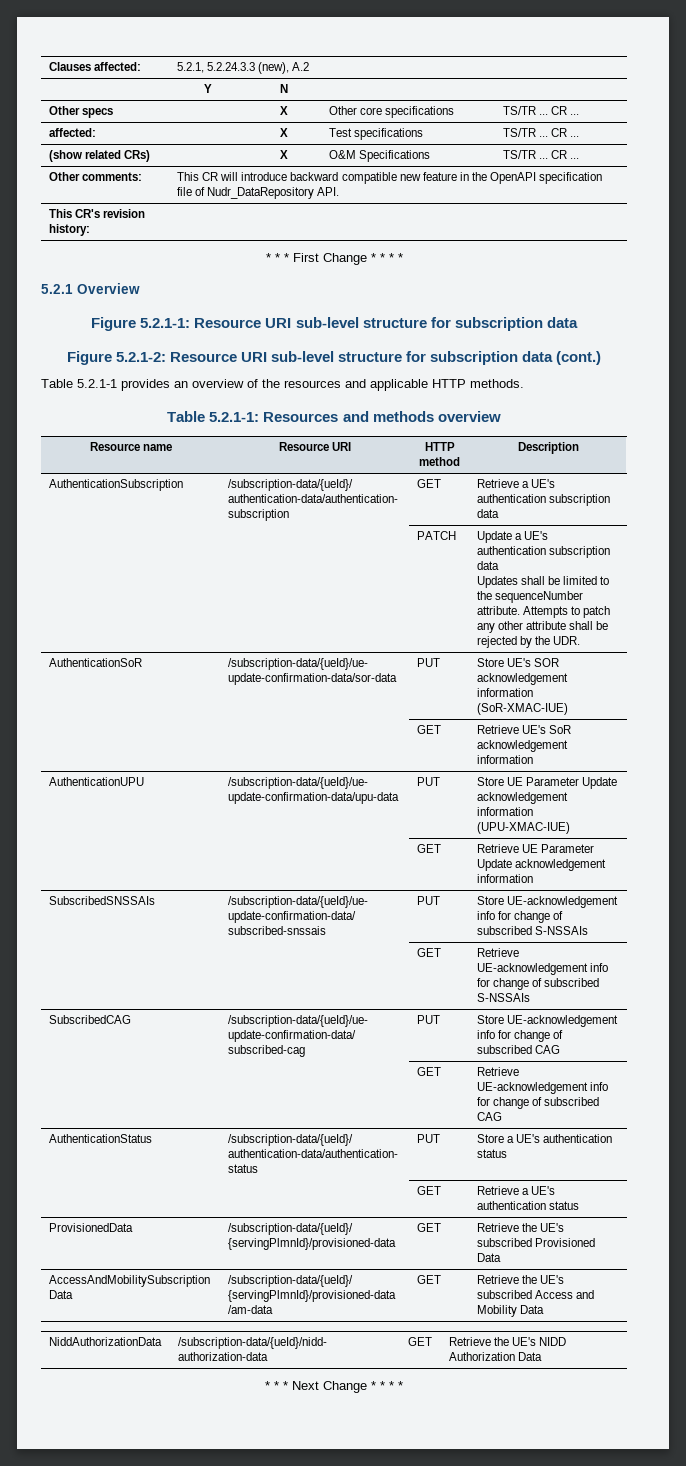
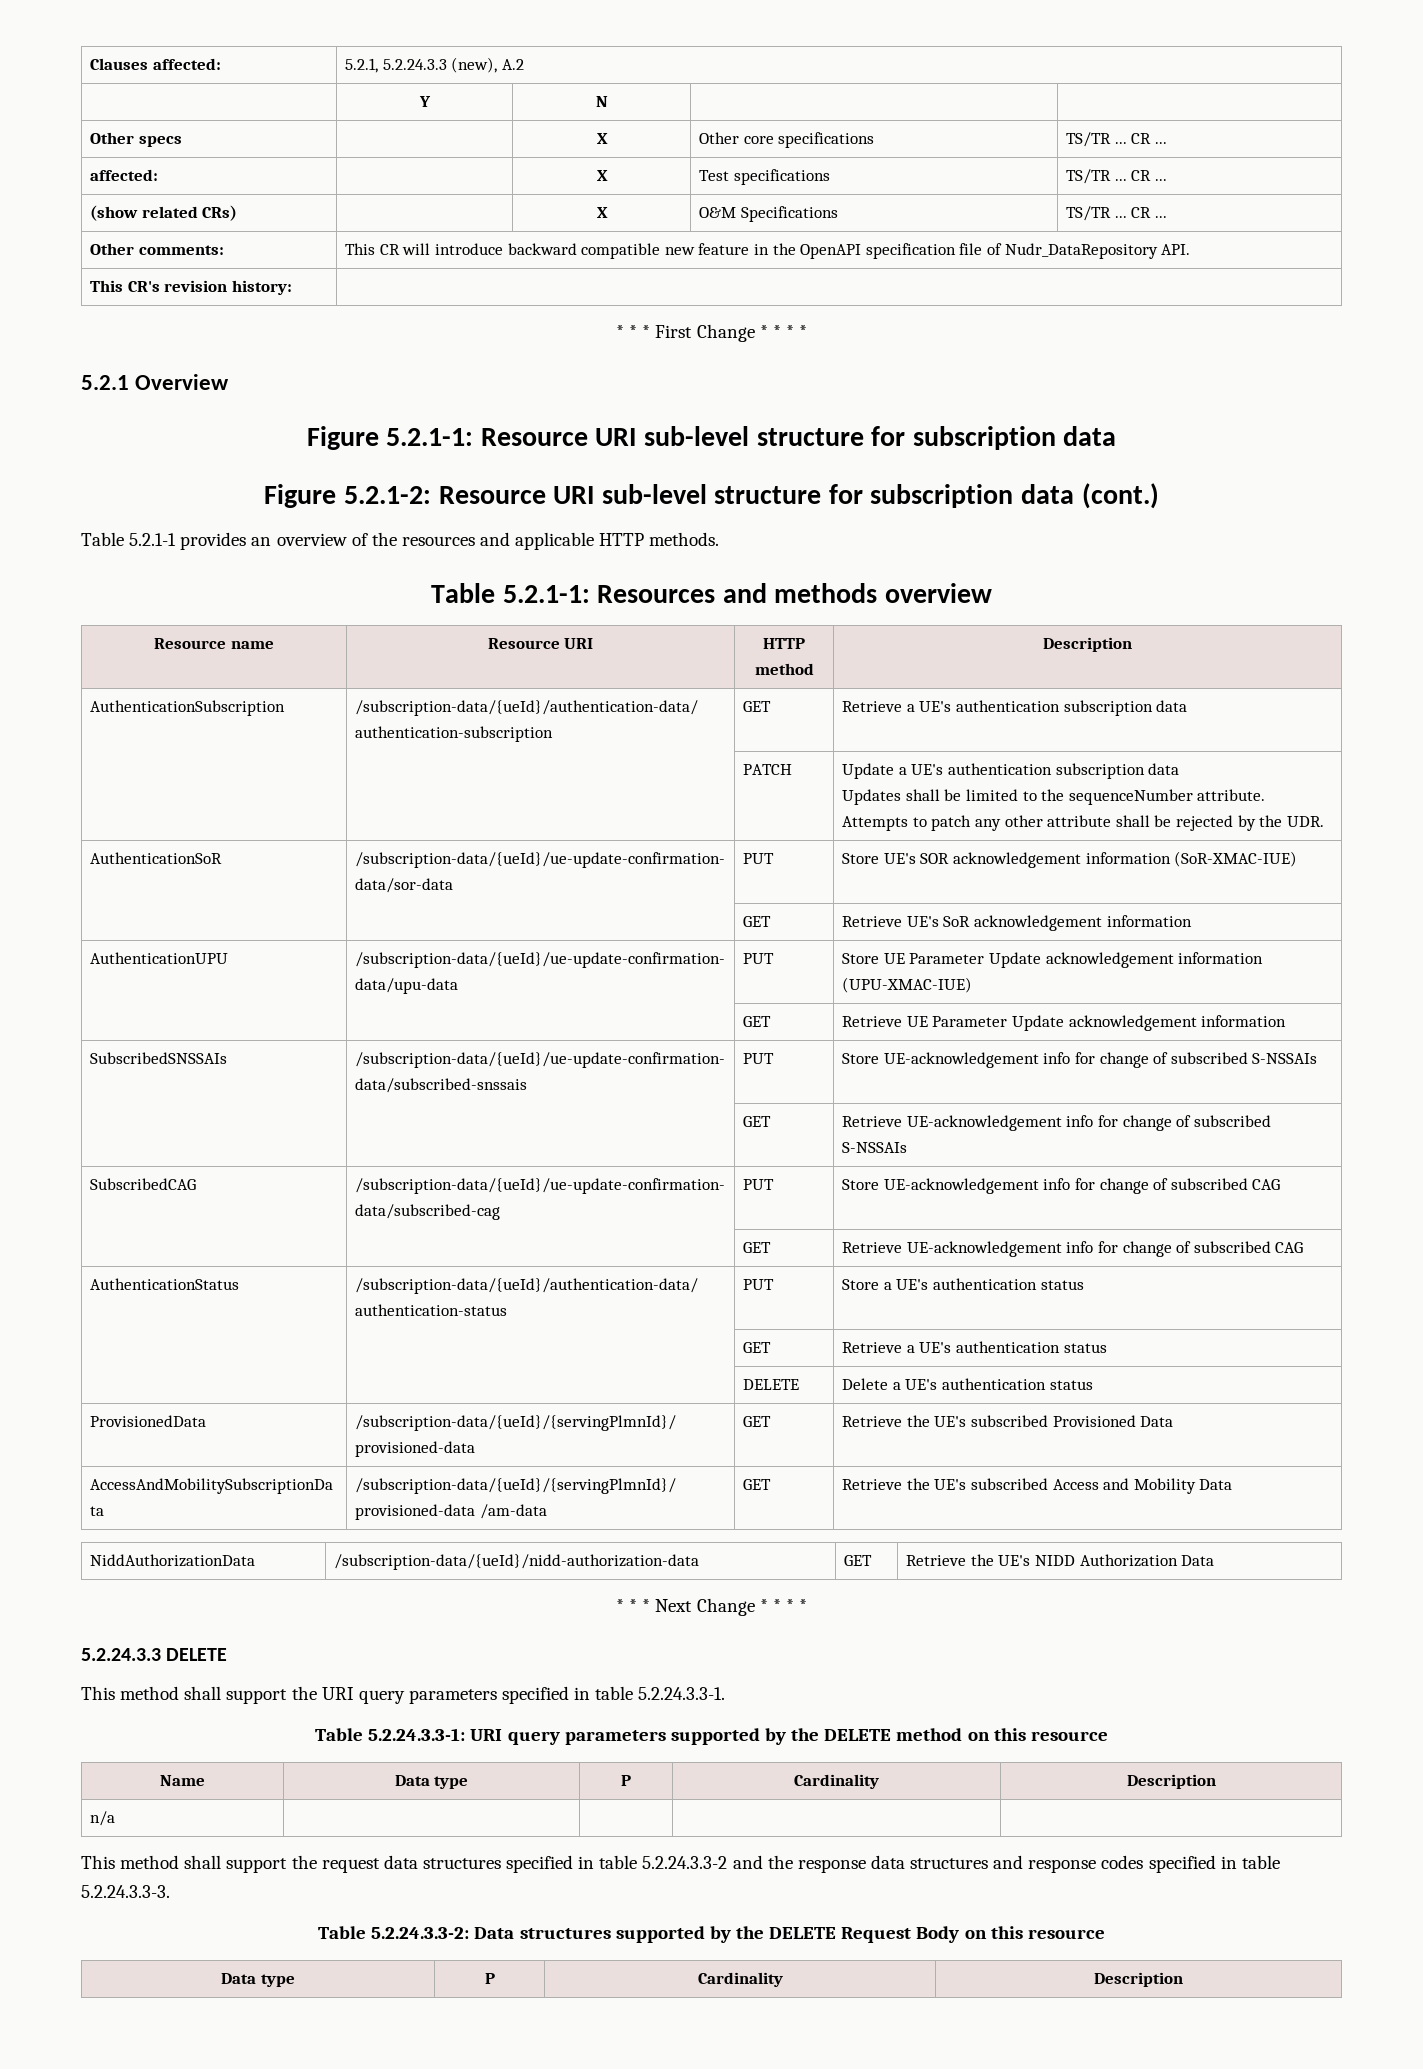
(580, 1205) none -> [743,1379,800,1390] [842,1378,1093,1390] // | | DELETE | Delete a UE's authentication status
(403, 1385) none -> [81,1648,228,1661] [81,1686,726,1704] [315,1728,1108,1745] [160,1775,205,1786] [394,1775,469,1789] [621,1775,631,1786] [794,1774,879,1789] [1126,1774,1216,1789] [90,1811,116,1826] [81,1855,1280,1873] [81,1885,170,1898] [318,1926,1105,1943] [221,1973,295,1987] [484,1973,495,1984] [697,1972,783,1987] [1094,1972,1183,1987] // 5.2.24.3.3 DELETE // This method shall support the URI query parameters specified in table 5.2.24.3.3-1. // Table 5.2.24.3.3-1: URI query parameters supported by the DELETE method on this resource // Name | Data type | P | Cardinality | Description // n/a | | | | // This method shall support the request data structures specified in table 5.2.24.3.3-2 and the response data structures and response codes specified in table 5.2.24.3.3-3. // Table 5.2.24.3.3-2: Data structures supported by the DELETE Request Body on this resource // Data type | P | Cardinality | Description

